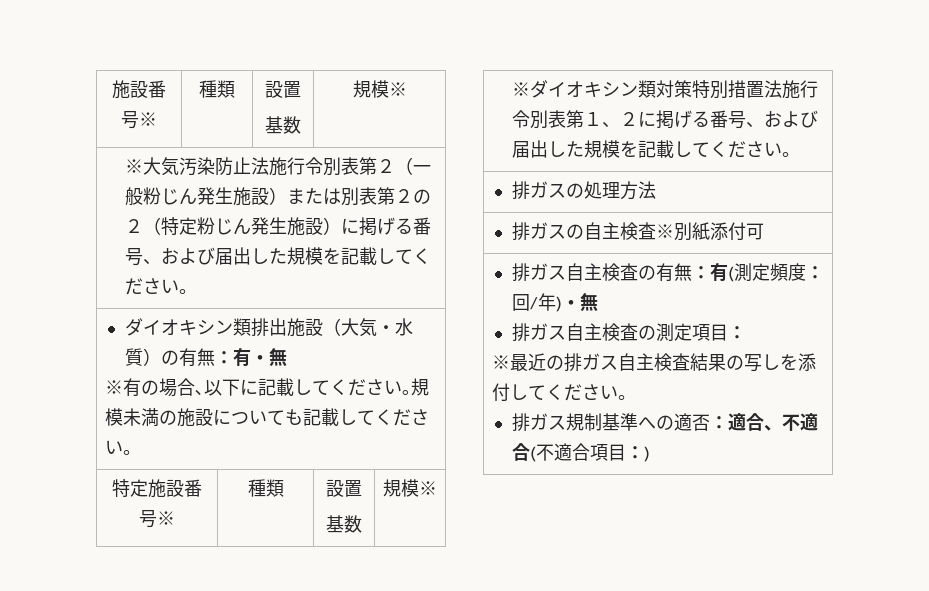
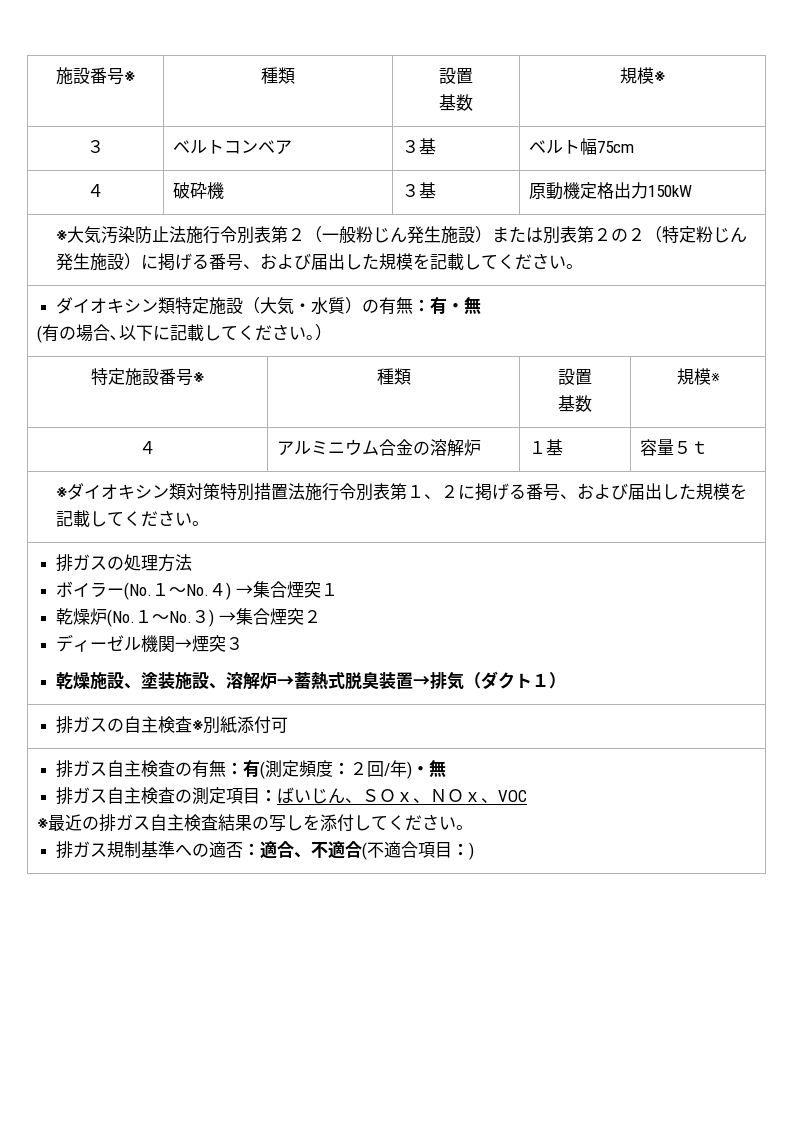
[112,80,166,99] [121,111,157,129] [199,80,235,98] [265,80,301,98] [265,116,301,134] [352,80,407,98] 施設番号※ | 種類 | 設置 // 基数 | 規模※ -> [56,67,135,85] [261,67,295,84] [439,67,473,84] [439,94,473,111] [620,67,665,84] [87,140,104,153] [173,140,293,155] [402,138,437,155] [529,138,635,155] [87,184,104,197] [173,182,225,199] [402,182,437,199] [529,182,693,200] 施設番号※ | 種類 | 設置 // 基数 | 規模※ // ３ | ベルトコンベア | ３基 | ベルト幅75cm // ４ | 破砕機 | ３基 | 原動機定格出力150kW
[250,318,287,337] 排出 -> [175,297,210,314] 特定
[104,380,123,394] ※ -> [37,325,43,343] (
[410,378,429,396] [104,408,429,427] [104,440,141,455] 規模未満の施設についても記載してください。 -> [315,324,333,341] ）
(437, 488) none -> [139,441,156,454] [277,439,482,457] [529,439,564,456] [640,439,709,456] // ４ | アルミニウム合金の溶解炉 | １基 | 容量５ｔ
(656, 190) none -> [56,581,338,600] [56,608,321,627] [56,634,244,652] [56,671,567,690] // ボイラー(No.１～No.４) →集合煙突１ // 乾燥炉(No.１～No.３) →集合煙突２ // ディーゼル機関→煙突３ // 乾燥施設、塗装施設、溶解炉→蓄熱式脱臭装置→排気（ダクト１）
(824, 272) none -> [350,762,368,775] ２
(746, 332) none -> [277,787,528,804] ばいじん、ＳＯｘ、ＮＯｘ、VOC

